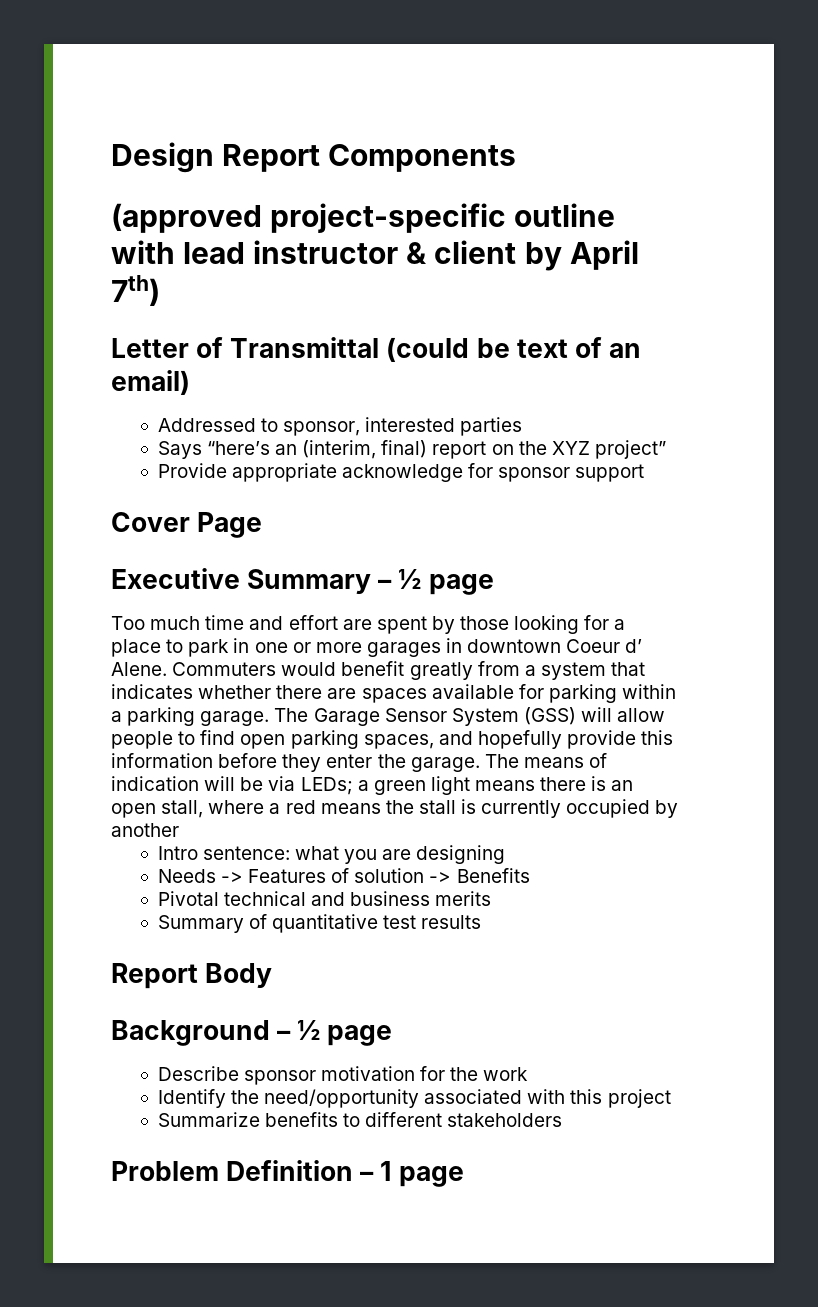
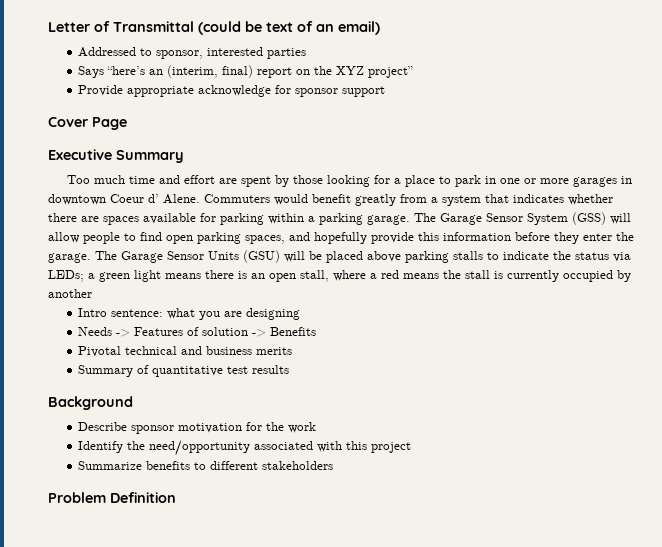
[111,142,517,173] [111,203,616,233] [111,240,639,271] [111,275,160,306] Design Report Components // (approved project-specific outline with lead instructor & client by April 7th) // -> (48, 27) none
[378,569,494,595] – ½ page -> (184, 156) none
[523,753,608,768] [111,776,264,791] means of indication will be -> [121,250,609,263] Garage Sensor Units (GSU) will be placed above parking stalls to indicate the status
[111,963,273,989] // Report Body -> (290, 369) none
[277,1020,393,1046] – ½ page -> (133, 403) none
[360,1161,464,1187] – 1 page -> (176, 497) none

